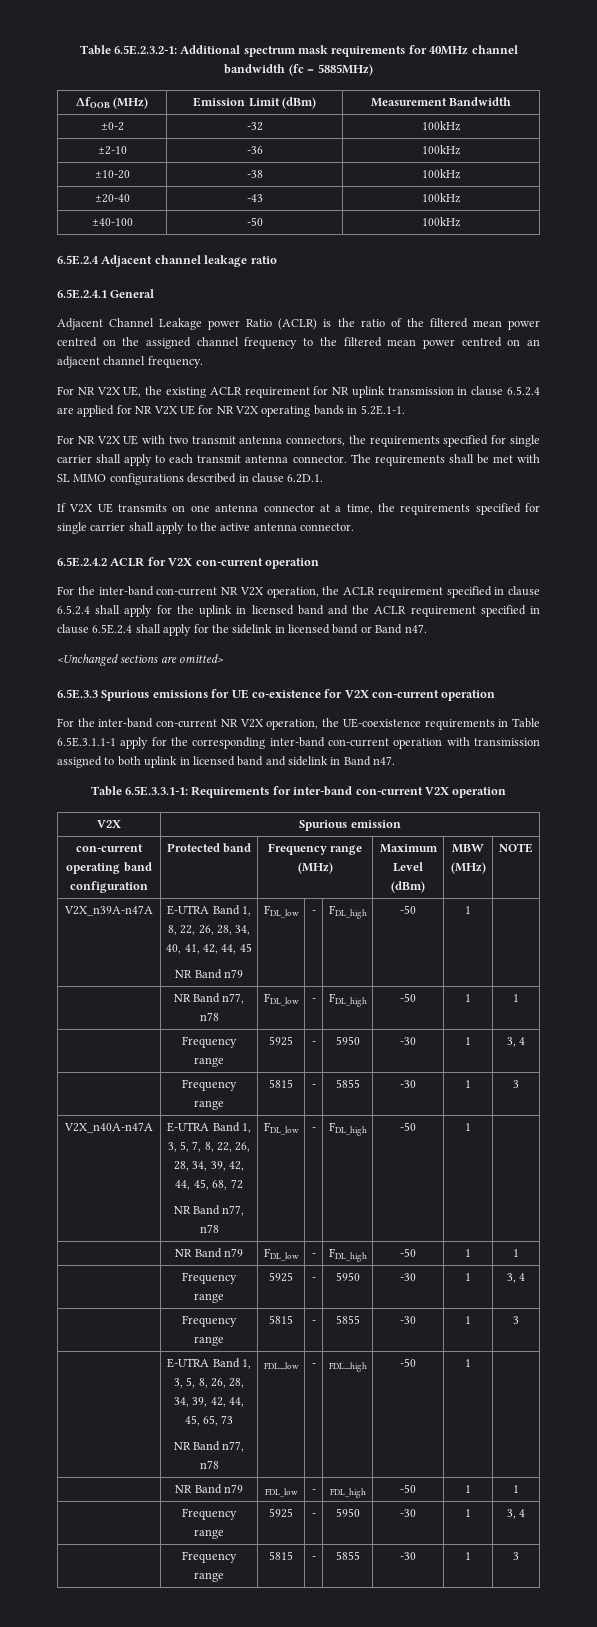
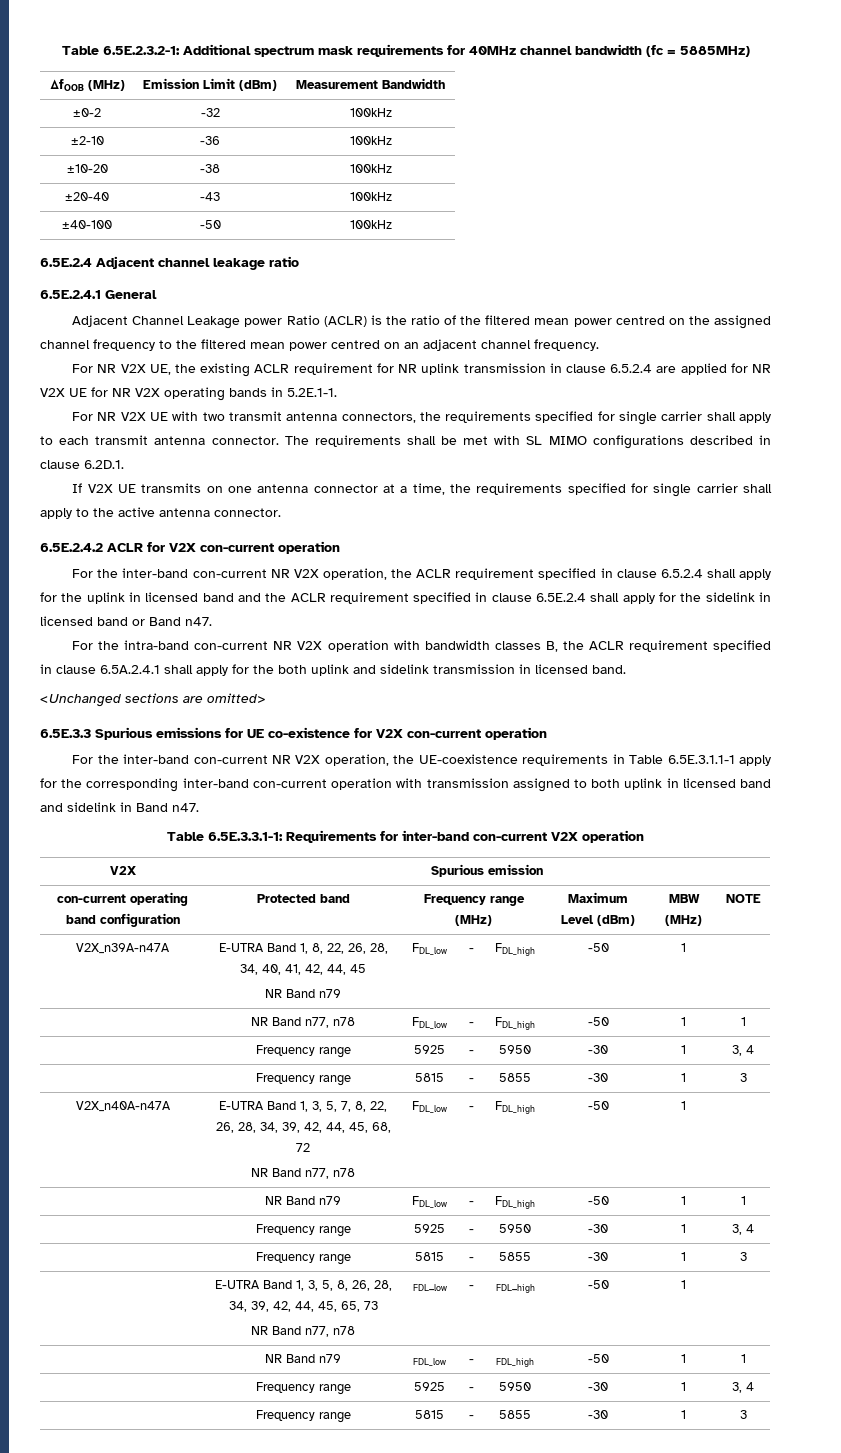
(427, 628) none -> [72,640,771,652] [40,664,626,676] // For the intra-band con-current NR V2X operation with bandwidth classes B, the ACLR requirement specified in clause 6.5A.2.4.1 shall apply for the both uplink and sidelink transmission in licensed band.

